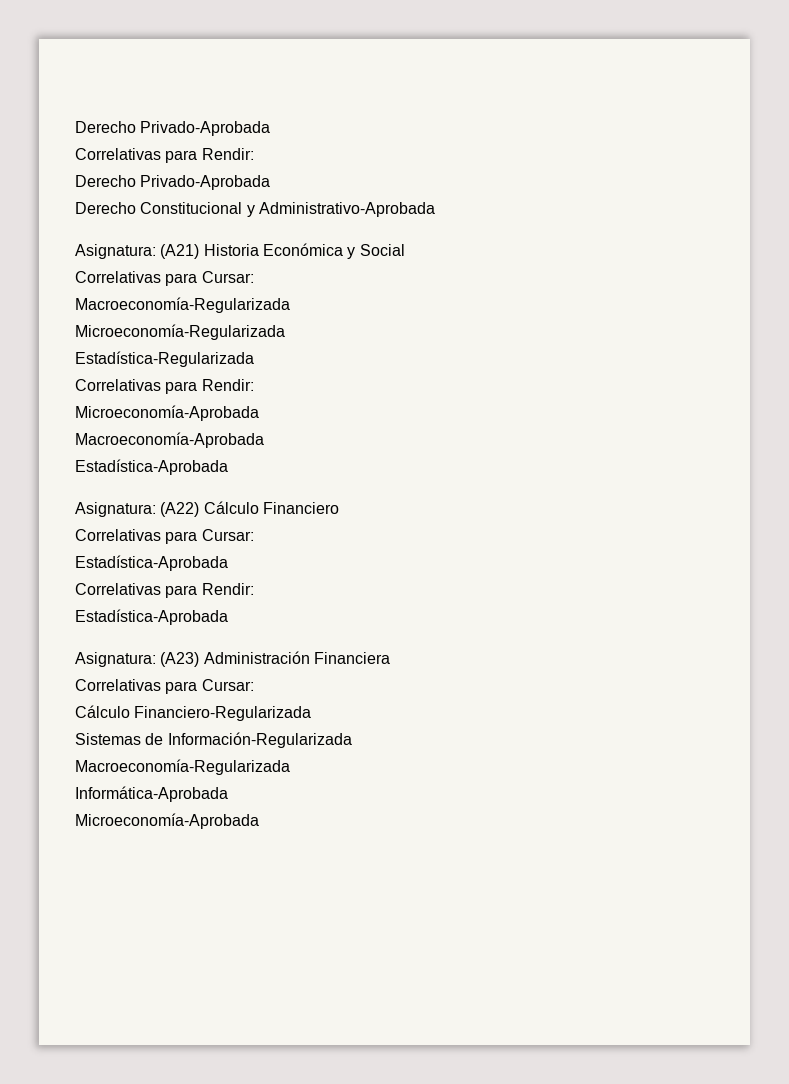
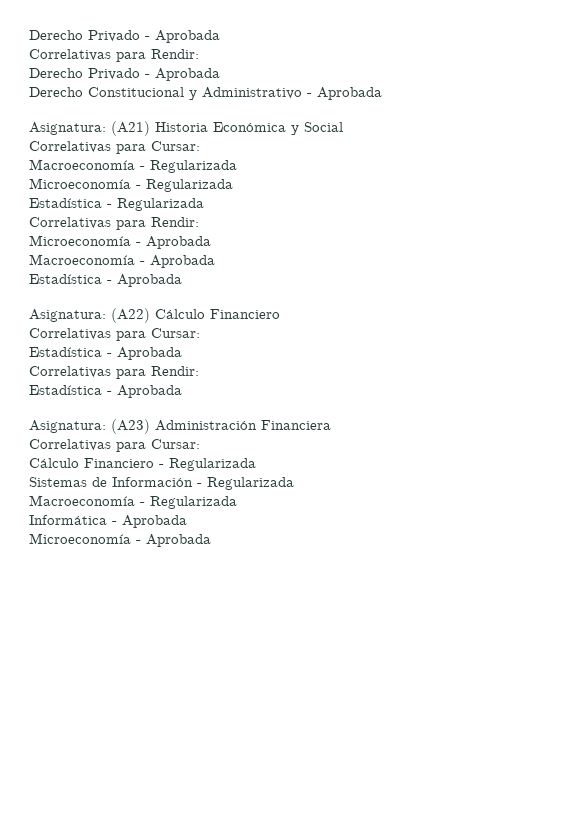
[75,121,271,136] Derecho Privado-Aprobada -> [29,30,220,43] Derecho Privado - Aprobada
[140,175,271,190] Privado-Aprobada -> [88,68,220,81] Privado - Aprobada
[258,202,435,217] Administrativo-Aprobada -> [202,87,382,100] Administrativo - Aprobada
[75,297,290,313] [75,324,285,340] [75,351,254,367] [75,379,254,394] [75,405,259,421] [75,432,264,448] [75,459,228,475] Macroeconomía-Regularizada // Microeconomía-Regularizada // Estadística-Regularizada // Correlativas para Rendir: // Microeconomía-Aprobada // Macroeconomía-Aprobada // Estadística-Aprobada -> [29,159,237,173] [29,178,233,192] [29,198,204,211] [29,217,199,230] [29,235,211,249] [29,254,215,268] [29,274,182,287] Macroeconomía - Regularizada // Microeconomía - Regularizada // Estadística - Regularizada // Correlativas para Rendir: // Microeconomía - Aprobada // Macroeconomía - Aprobada // Estadística - Aprobada
[75,555,228,571] [75,583,254,598] [75,609,228,625] Estadística-Aprobada // Correlativas para Rendir: // Estadística-Aprobada -> [29,347,182,360] [29,366,199,379] [29,385,182,398] Estadística - Aprobada // Correlativas para Rendir: // Estadística - Aprobada
[134,706,312,721] Financiero-Regularizada -> [84,458,256,471] Financiero - Regularizada
[167,732,352,748] [75,759,290,775] [75,786,228,802] [75,813,259,829] Información-Regularizada // Macroeconomía-Regularizada // Informática-Aprobada // Microeconomía-Aprobada -> [112,477,294,490] [29,495,237,509] [29,515,187,528] [29,533,211,547] Información - Regularizada // Macroeconomía - Regularizada // Informática - Aprobada // Microeconomía - Aprobada

